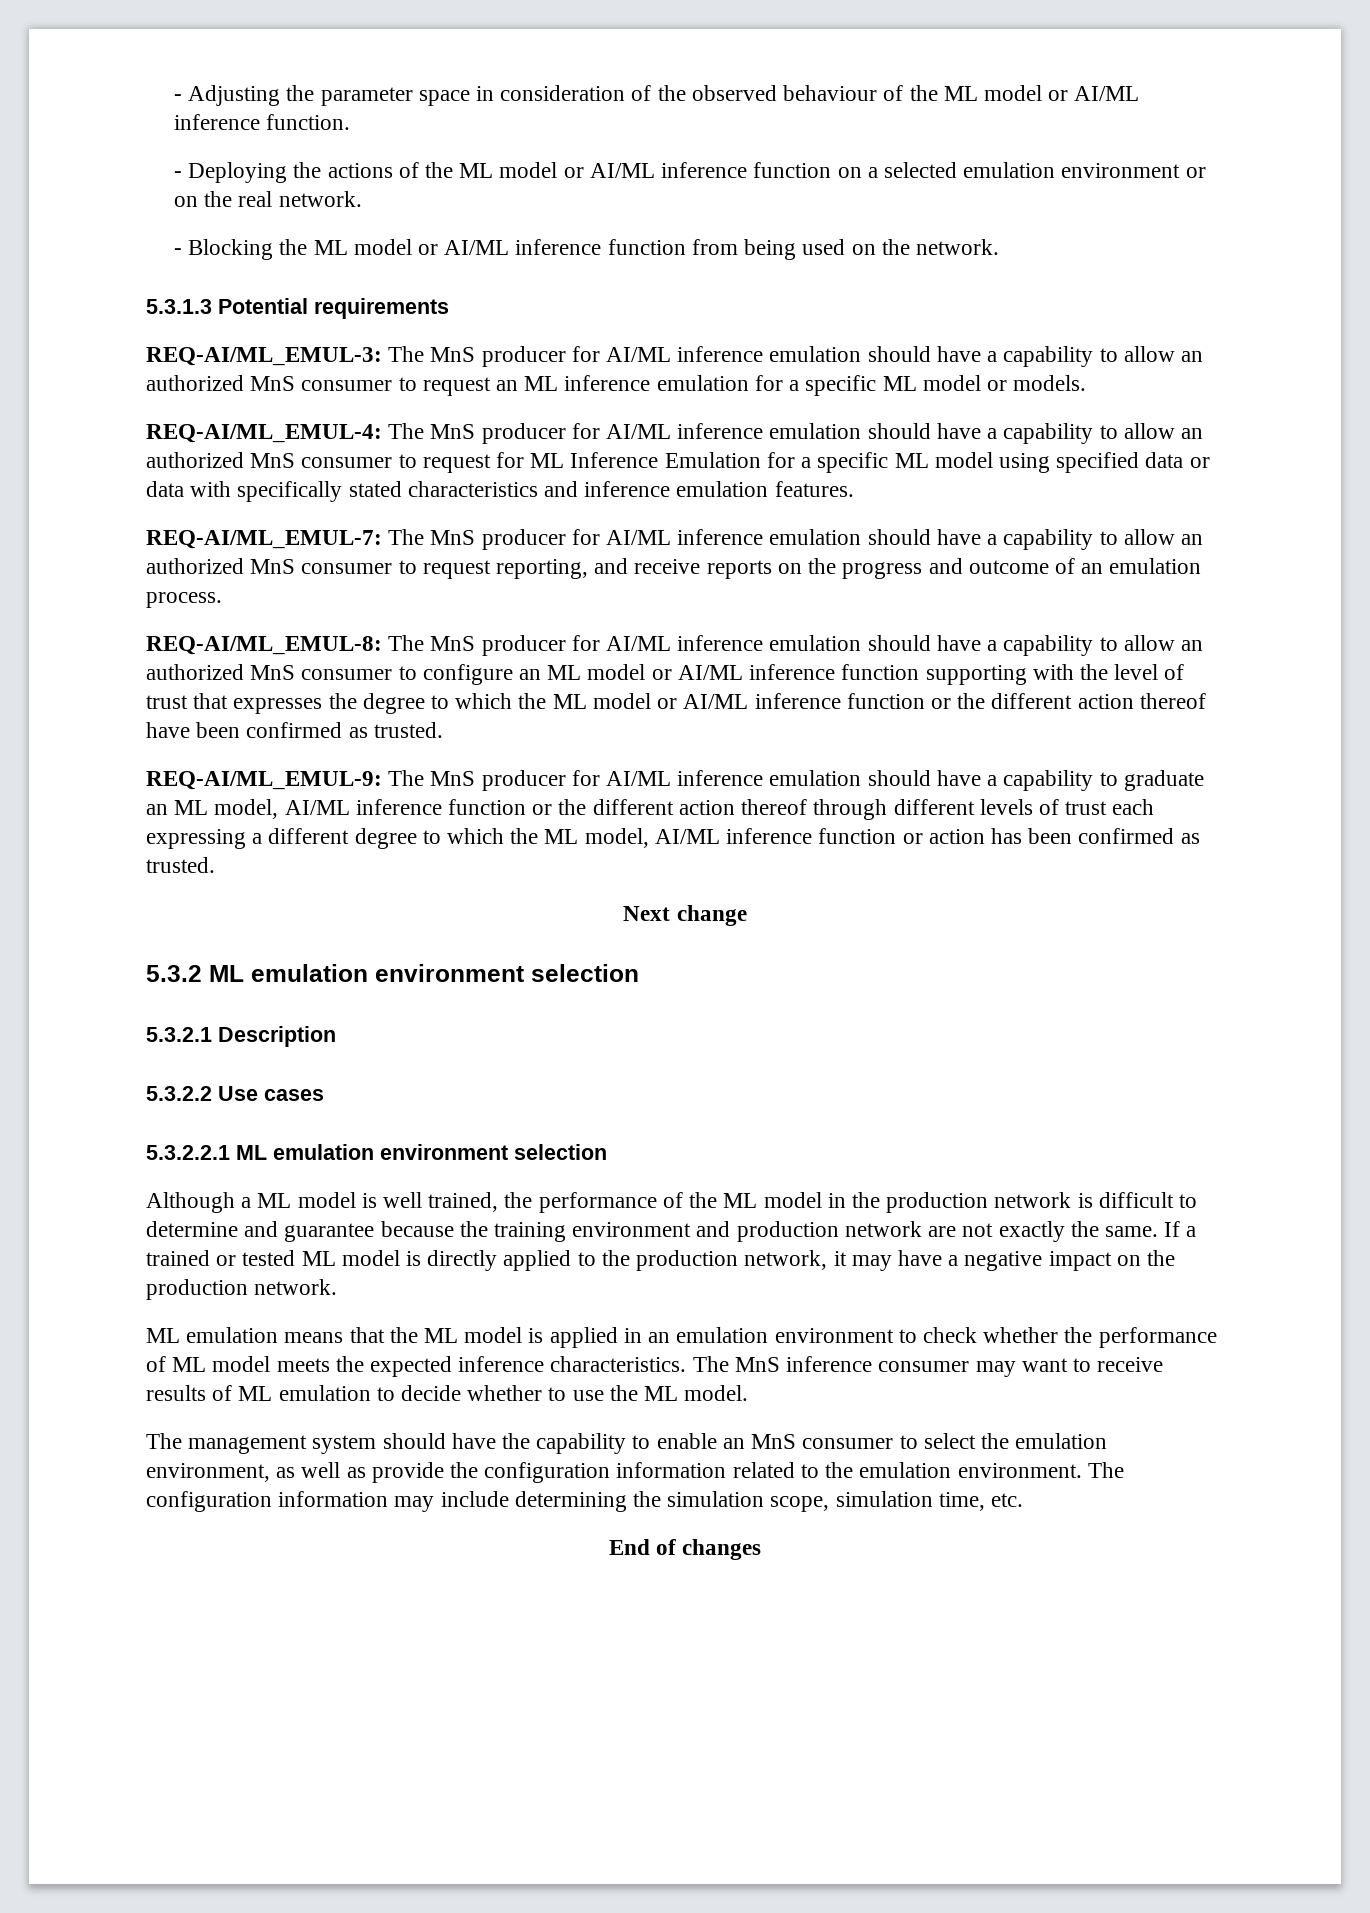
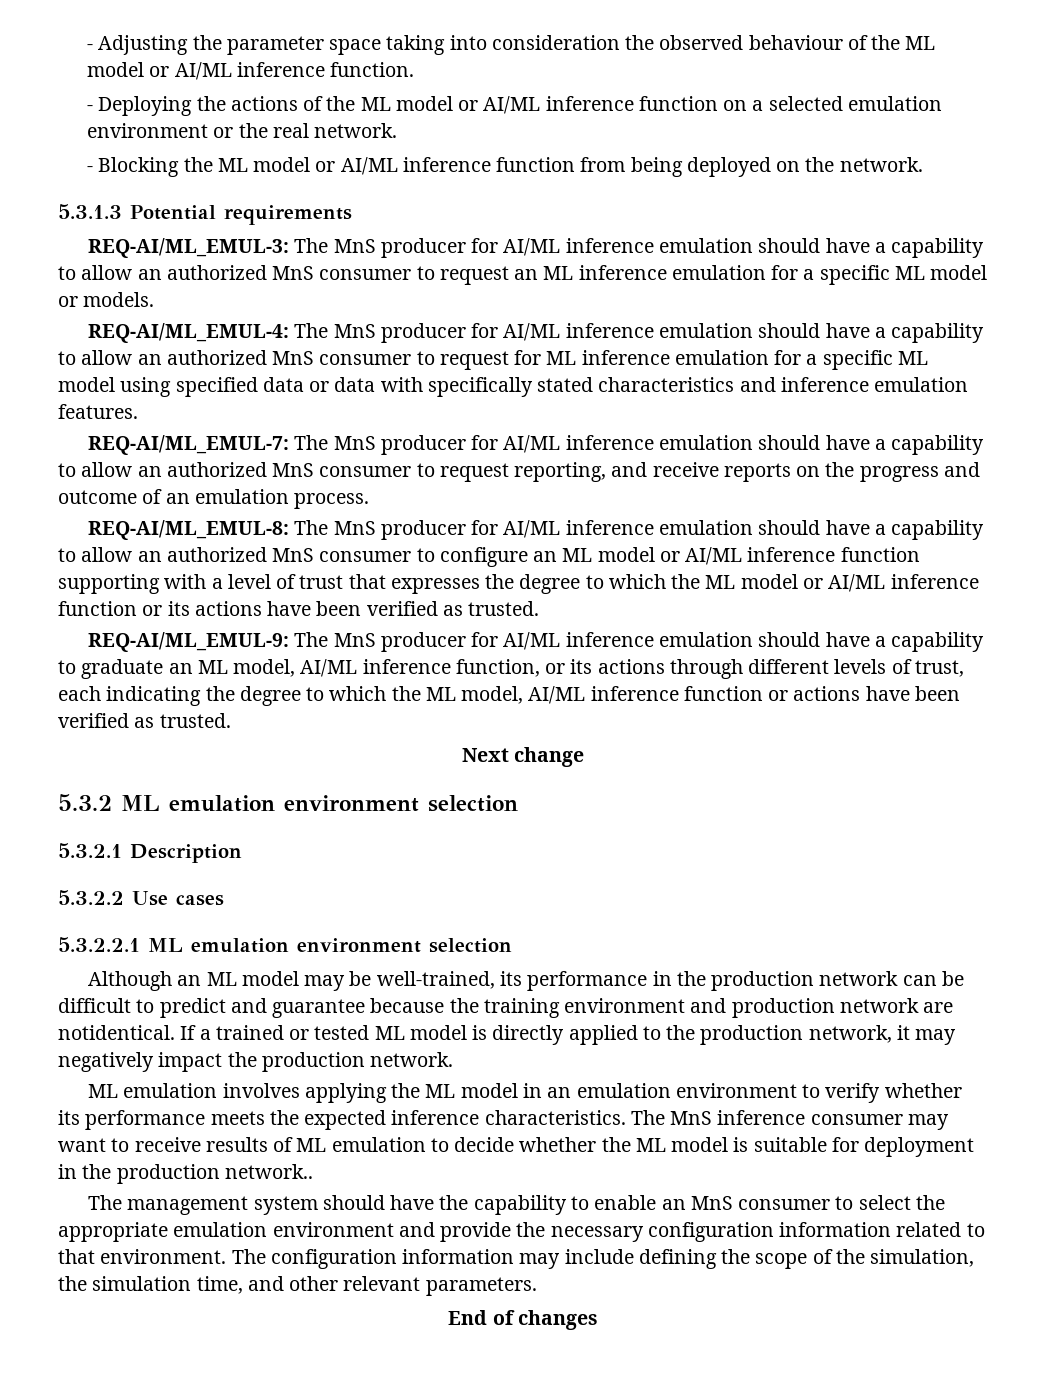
[476,85,652,101] in consideration of -> [386,35,620,55] taking into consideration
[174,196,199,207] on -> (234, 132) none
[802,239,846,255] used -> [686,157,771,177] deployed
[570,452,761,468] Inference Emulation -> [581,350,769,365] inference emulation
[1079,664,1108,680] the -> [211,578,223,589] a
[957,693,1206,709] [146,722,343,738] the different action thereof have been confirmed -> [167,601,438,616] its actions have been verified
[448,799,1155,820] [146,828,350,849] function or the different action thereof through different levels of trust each expressing a different -> [455,659,964,679] [58,686,235,706] function, or its actions through different levels of trust, each indicating the
[928,828,1175,844] action has been confirmed -> [793,686,960,701] [58,713,129,728] actions have been verified
[241,1192,822,1213] a ML model is well trained, the performance of the ML model -> [177,971,648,991] an ML model may be well-trained, its performance
[1077,1193,1093,1208] is -> [902,971,964,986] can be
[146,1221,238,1237] determine -> [159,998,226,1018] predict
[962,1221,1158,1242] not exactly the same. -> [58,1025,175,1040] notidentical.
[897,1250,1141,1271] have a negative impact on -> [58,1052,223,1072] negatively impact
[284,1327,618,1348] means that the ML model is applied -> [222,1083,518,1103] involves applying the ML model
[922,1327,1217,1348] [146,1356,271,1372] check whether the performance of ML model -> [825,1083,962,1103] [58,1110,206,1130] verify whether its performance
[548,1385,749,1401] to use the ML model. -> [601,1137,975,1157] [58,1164,313,1184] the ML model is suitable for deployment in the production network..
[1015,1433,1108,1449] [146,1462,366,1482] emulation environment, as well as -> [58,1222,435,1242] appropriate emulation environment and
(479, 1470) none -> [550,1226,644,1242] necessary
[825,1462,952,1478] the emulation -> [58,1249,95,1264] that
[514,1491,1024,1512] determining the simulation scope, simulation time, etc. -> [638,1249,975,1269] [58,1276,537,1296] defining the scope of the simulation, the simulation time, and other relevant parameters.

